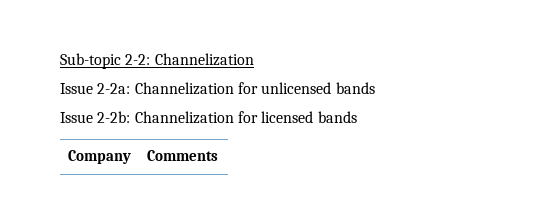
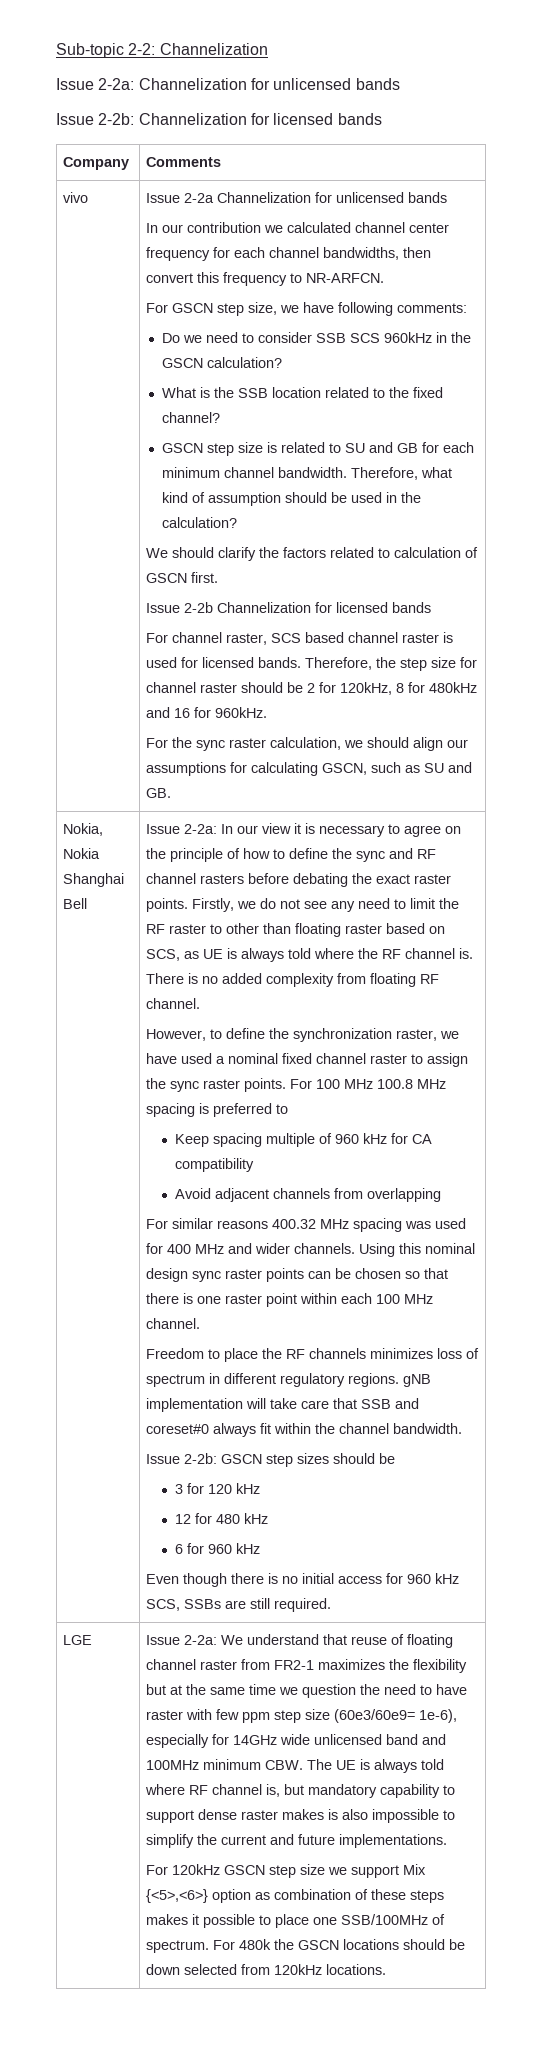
(218, 155) none -> [62,192,88,203] [145,192,447,203] [145,222,449,233] [145,247,431,261] [145,272,384,286] [145,302,467,316] [161,332,471,343] [161,357,282,368] [161,387,443,398] [161,412,220,423] [161,442,474,456] [161,467,452,480] [161,492,421,506] [161,517,237,528] [145,547,478,561] [145,572,218,583] [145,602,431,613] [145,632,453,645] [145,657,477,671] [145,682,477,695] [145,707,267,718] [145,737,468,751] [145,762,472,776] [145,788,171,798] [62,823,103,836] [62,848,100,859] [62,873,124,887] [62,898,87,909] [145,823,461,837] [145,848,436,862] [145,873,451,887] [145,898,459,912] [145,923,445,937] [145,948,473,962] [145,973,439,987] [145,998,200,1009] [145,1028,459,1042] [145,1053,468,1067] [145,1078,446,1092] [145,1103,288,1117] [174,1133,432,1147] [174,1158,254,1172] [174,1188,441,1202] [145,1218,466,1232] [145,1243,475,1257] [145,1268,448,1282] [145,1293,433,1307] [145,1318,200,1329] [145,1348,479,1362] [145,1373,431,1387] [145,1398,419,1412] [145,1423,462,1437] [145,1453,395,1467] [174,1483,260,1494] [174,1513,268,1524] [174,1543,260,1554] [145,1573,459,1587] [145,1598,331,1612] [62,1635,92,1645] [145,1634,453,1648] [145,1659,467,1673] [145,1684,467,1698] [145,1709,457,1723] [145,1734,446,1748] [145,1759,444,1773] [144,1784,455,1798] [145,1809,455,1823] [145,1834,447,1848] [145,1864,426,1878] [145,1889,444,1903] [145,1914,445,1928] [145,1939,465,1953] [145,1964,386,1975] // vivo | Issue 2-2a Channelization for unlicensed bands // In our contribution we calculated channel center frequency for each channel bandwidths, then convert this frequency to NR-ARFCN. // For GSCN step size, we have following comments: // Do we need to consider SSB SCS 960kHz in the GSCN calculation? // What is the SSB location related to the fixed channel? // GSCN step size is related to SU and GB for each minimum channel bandwidth. Therefore, what kind of assumption should be used in the calculation? // We should clarify the factors related to calculation of GSCN first. // Issue 2-2b Channelization for licensed bands // For channel raster, SCS based channel raster is used for licensed bands. Therefore, the step size for channel raster should be 2 for 120kHz, 8 for 480kHz and 16 for 960kHz. // For the sync raster calculation, we should align our assumptions for calculating GSCN, such as SU and GB. // Nokia, Nokia Shanghai Bell | Issue 2-2a: In our view it is necessary to agree on the principle of how to define the sync and RF channel rasters before debating the exact raster points. Firstly, we do not see any need to limit the RF raster to other than floating raster based on SCS, as UE is always told where the RF channel is. There is no added complexity from floating RF channel. // However, to define the synchronization raster, we have used a nominal fixed channel raster to assign the sync raster points. For 100 MHz 100.8 MHz spacing is preferred to // Keep spacing multiple of 960 kHz for CA compatibility // Avoid adjacent channels from overlapping // For similar reasons 400.32 MHz spacing was used for 400 MHz and wider channels. Using this nominal design sync raster points can be chosen so that there is one raster point within each 100 MHz channel. // Freedom to place the RF channels minimizes loss of spectrum in different regulatory regions. gNB implementation will take care that SSB and coreset#0 always fit within the channel bandwidth. // Issue 2-2b: GSCN step sizes should be // 3 for 120 kHz // 12 for 480 kHz // 6 for 960 kHz // Even though there is no initial access for 960 kHz SCS, SSBs are still required. // LGE | Issue 2-2a: We understand that reuse of floating channel raster from FR2-1 maximizes the flexibility but at the same time we question the need to have raster with few ppm step size (60e3/60e9= 1e-6), especially for 14GHz wide unlicensed band and 100MHz minimum CBW. The UE is always told where RF channel is, but mandatory capability to support dense raster makes is also impossible to simplify the current and future implementations. // For 120kHz GSCN step size we support Mix {<5>,<6>} option as combination of these steps makes it possible to place one SSB/100MHz of spectrum. For 480k the GSCN locations should be down selected from 120kHz locations.

